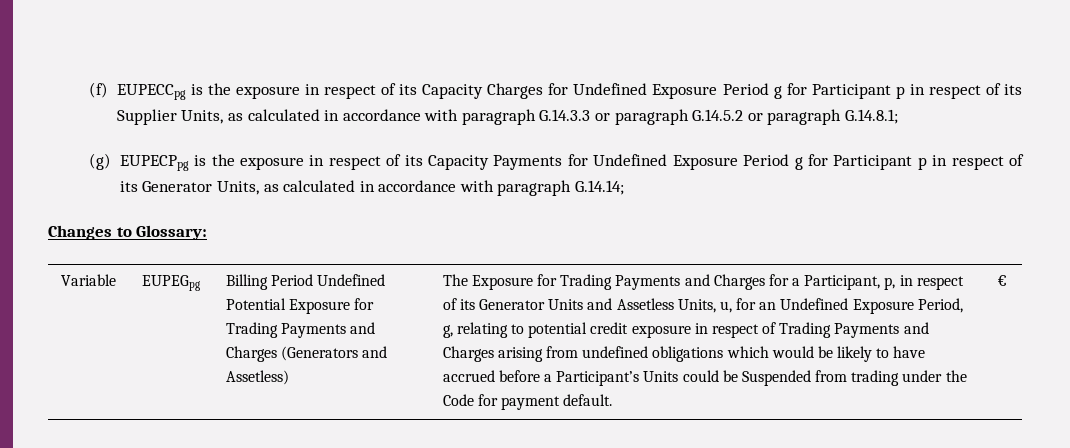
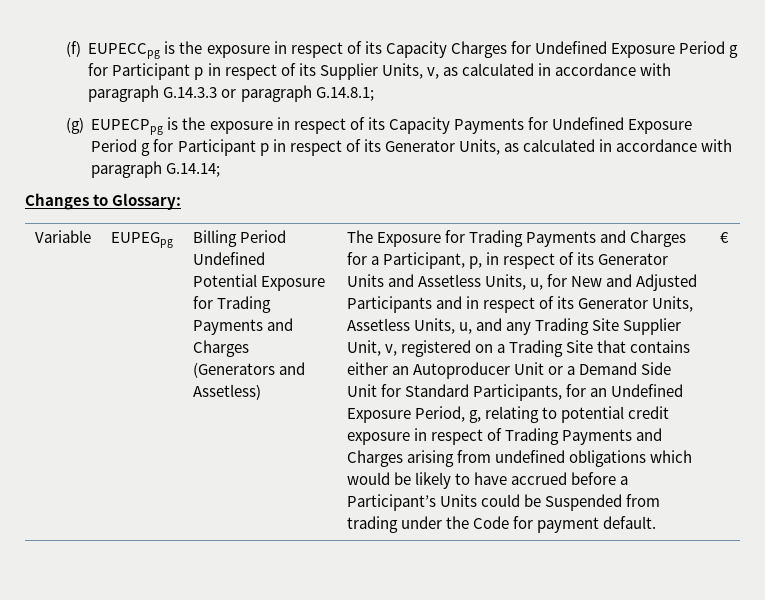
(224, 117) none -> [426,67,439,79] v,
[692,109,842,125] G.14.5.2 or paragraph -> (312, 93) none
(757, 304) none -> [570,274,698,291] [346,296,694,313] [346,318,682,335] [346,340,691,357] [346,362,672,379] [346,384,586,401] New and Adjusted Participants and in respect of its Generator Units, Assetless Units, u, and any Trading Site Supplier Unit, v, registered on a Trading Site that contains either an Autoproducer Unit or a Demand Side Unit for Standard Participants, for

